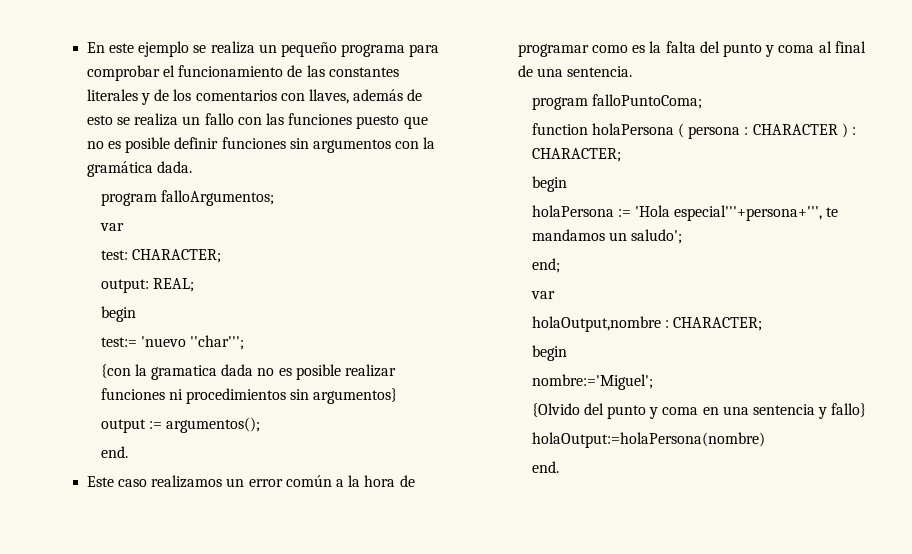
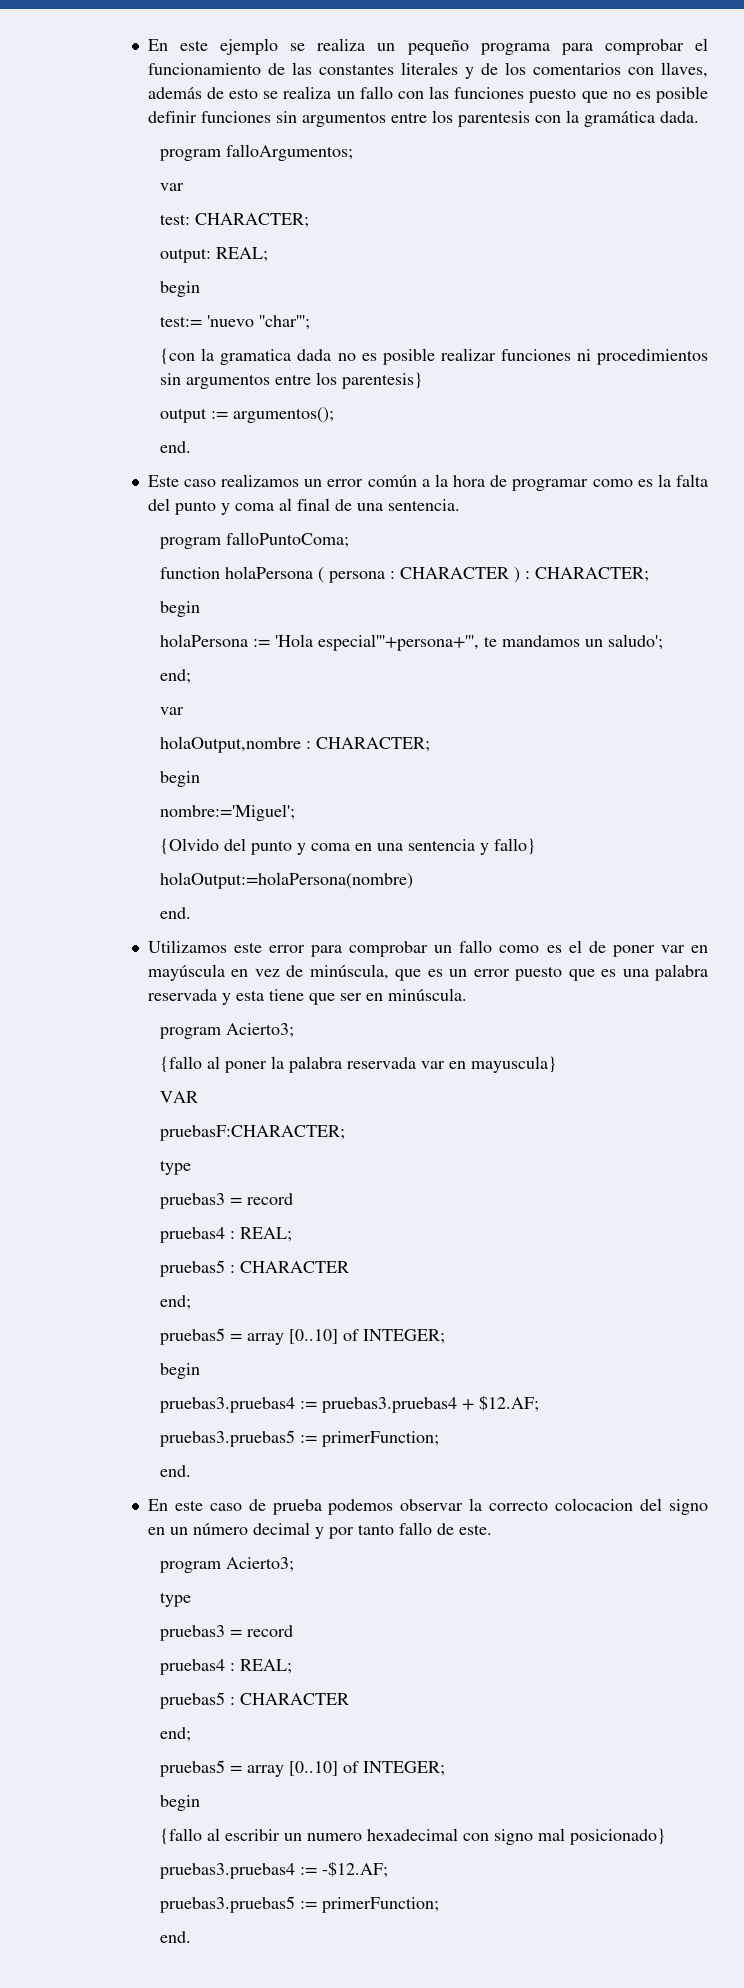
(391, 146) none -> [390,110,530,127] entre los parentesis
[313,388,398,404] argumentos} -> [186,372,424,389] argumentos entre los parentesis}
(559, 467) none -> [147,940,708,957] [147,964,709,981] [147,988,467,1005] [160,1023,295,1039] [160,1056,558,1073] [160,1091,199,1103] [160,1125,346,1141] [160,1160,192,1175] [160,1193,294,1209] [160,1227,293,1243] [160,1260,350,1277] [160,1295,192,1310] [160,1328,446,1345] [160,1363,201,1379] [160,1395,540,1413] [160,1430,440,1447] [160,1465,192,1477] [147,1498,708,1515] [147,1522,492,1539] [160,1557,295,1573] [160,1592,192,1607] [160,1625,294,1641] [160,1659,293,1675] [160,1692,350,1709] [160,1727,192,1742] [160,1760,446,1777] [160,1795,201,1811] [160,1828,667,1845] [160,1861,389,1879] [160,1896,440,1913] [160,1931,192,1943] // Utilizamos este error para comprobar un fallo como es el de poner var en mayúscula en vez de minúscula, que es un error puesto que es una palabra reservada y esta tiene que ser en minúscula. // program Acierto3; // {fallo al poner la palabra reservada var en mayuscula} // VAR // pruebasF:CHARACTER; // type // pruebas3 = record // pruebas4 : REAL; // pruebas5 : CHARACTER // end; // pruebas5 = array [0..10] of INTEGER; // begin // pruebas3.pruebas4 := pruebas3.pruebas4 + $12.AF; // pruebas3.pruebas5 := primerFunction; // end. // En este caso de prueba podemos observar la correcto colocacion del signo en un número decimal y por tanto fallo de este. // program Acierto3; // type // pruebas3 = record // pruebas4 : REAL; // pruebas5 : CHARACTER // end; // pruebas5 = array [0..10] of INTEGER; // begin // {fallo al escribir un numero hexadecimal con signo mal posicionado} // pruebas3.pruebas4 := -$12.AF; // pruebas3.pruebas5 := primerFunction; // end.

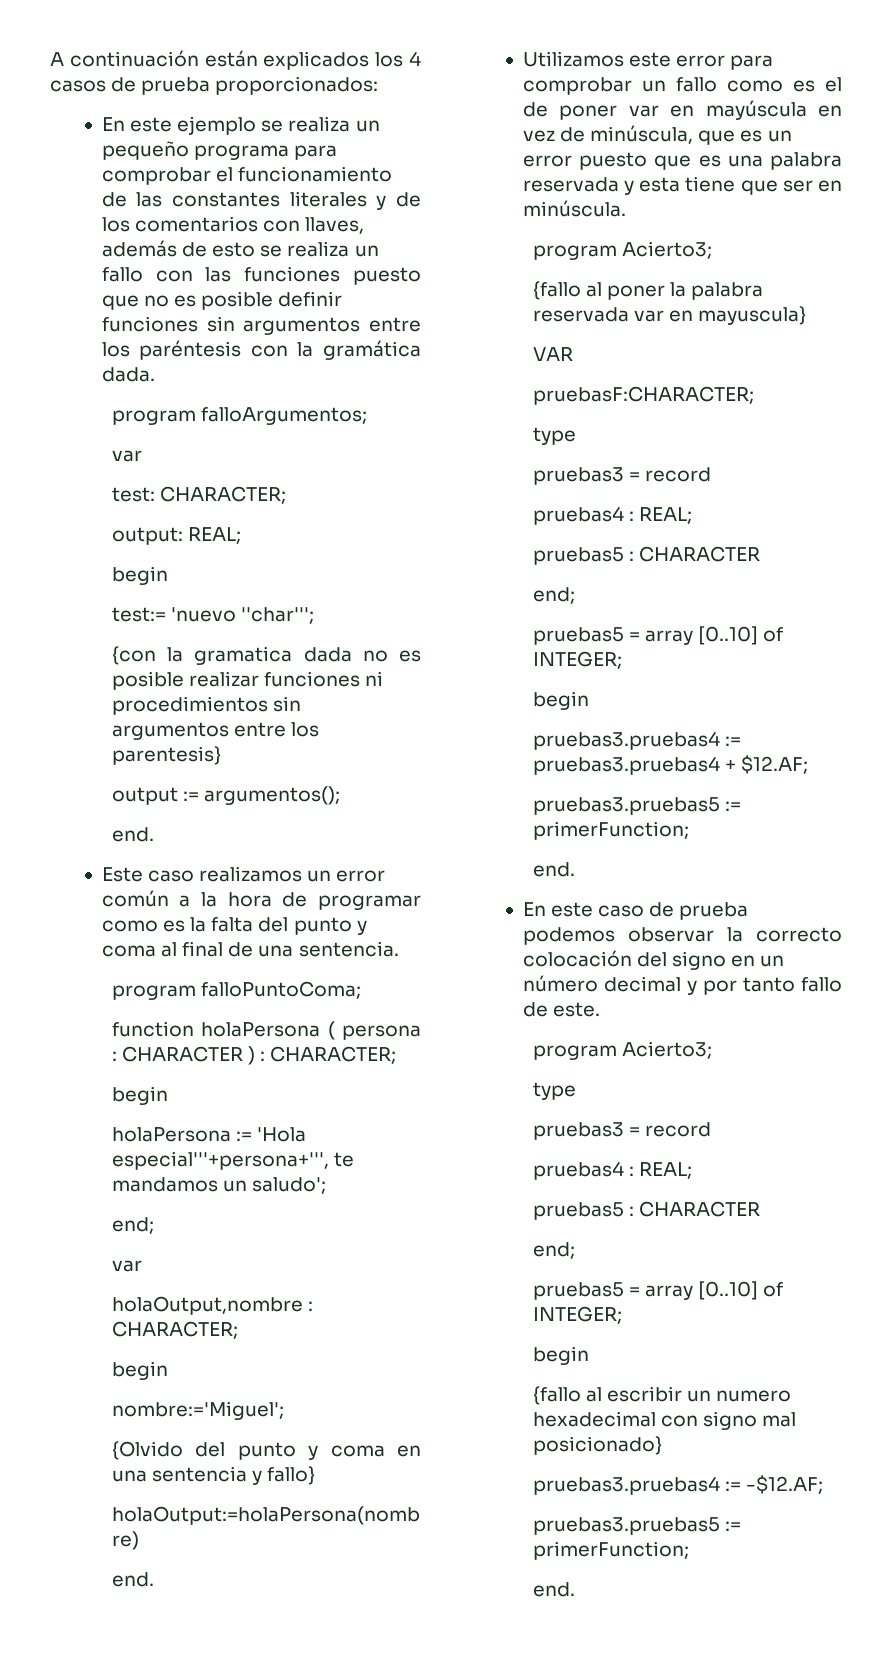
(147, 45) none -> [50,50,422,70] [50,76,379,95] A continuación están explicados los 4 casos de prueba proporcionados: //
[457,111,530,127] parentesis -> [139,340,242,360] paréntesis
[555,1498,634,1511] colocacion -> [522,950,632,967] colocación

